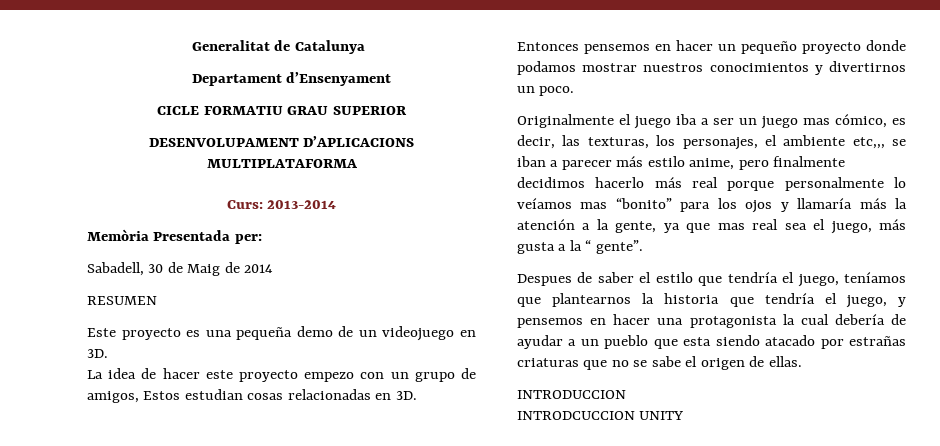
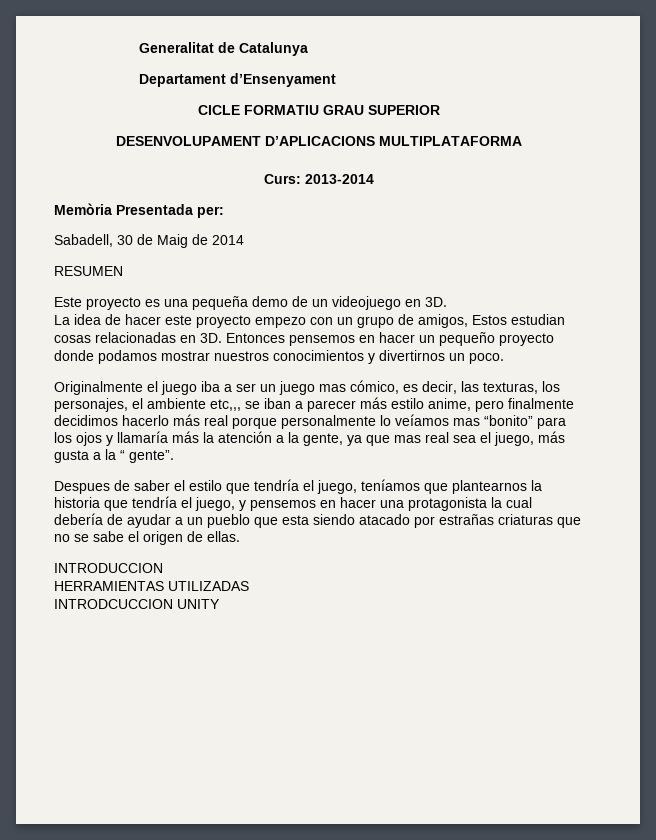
(626, 394) none -> [54,581,249,591] // HERRAMIENTAS UTILIZADAS

